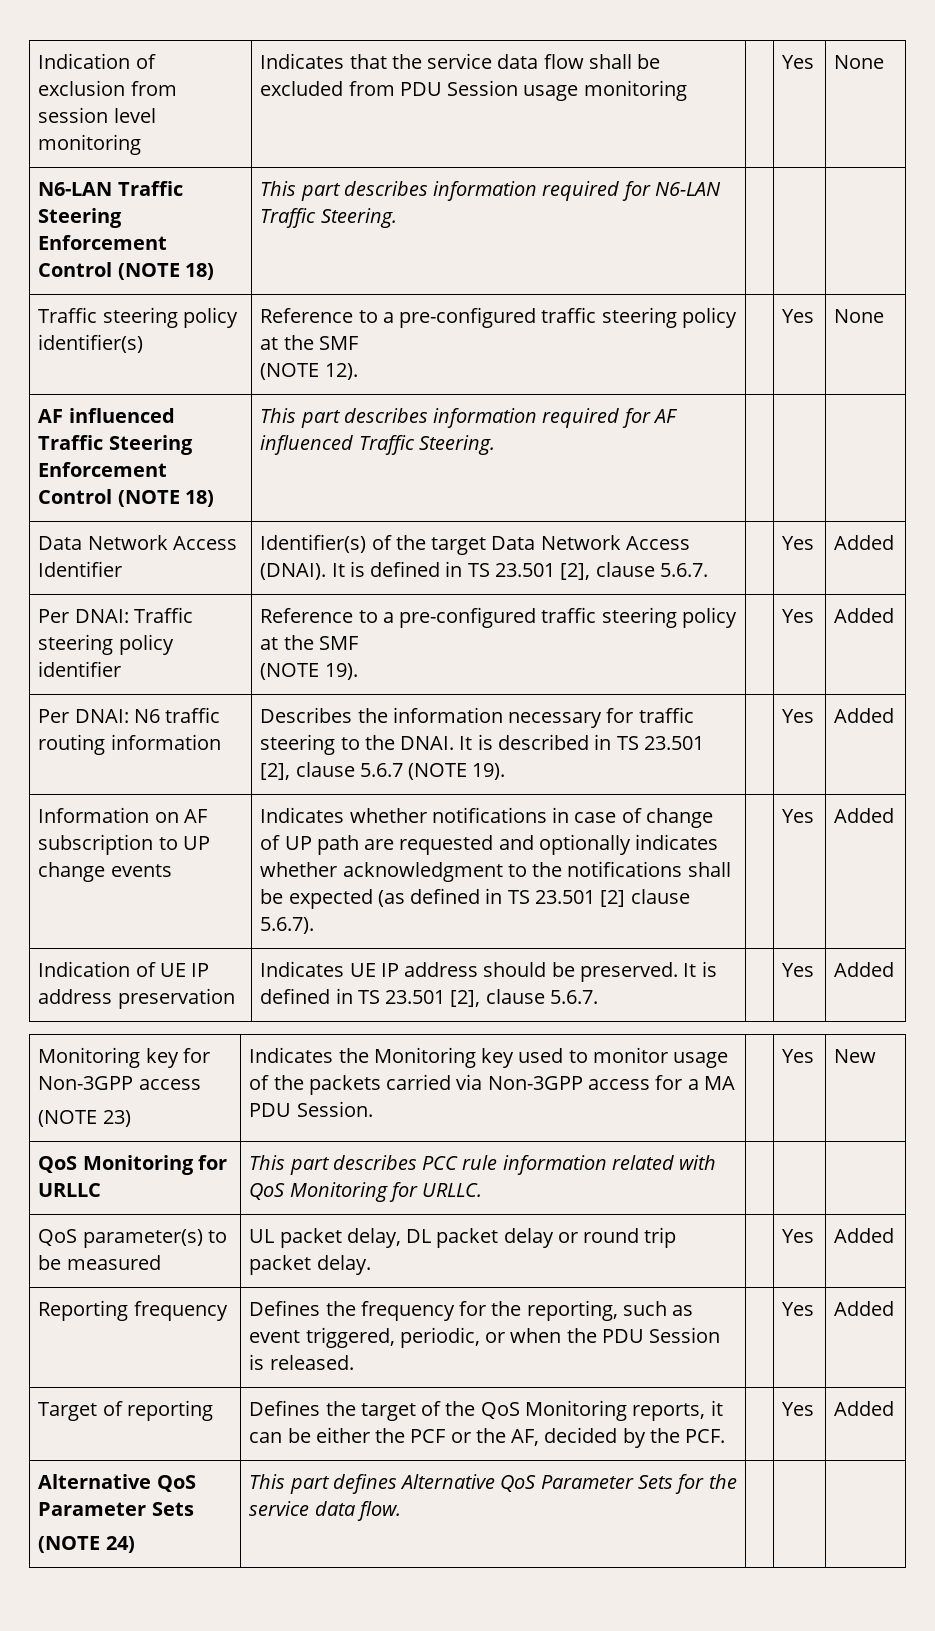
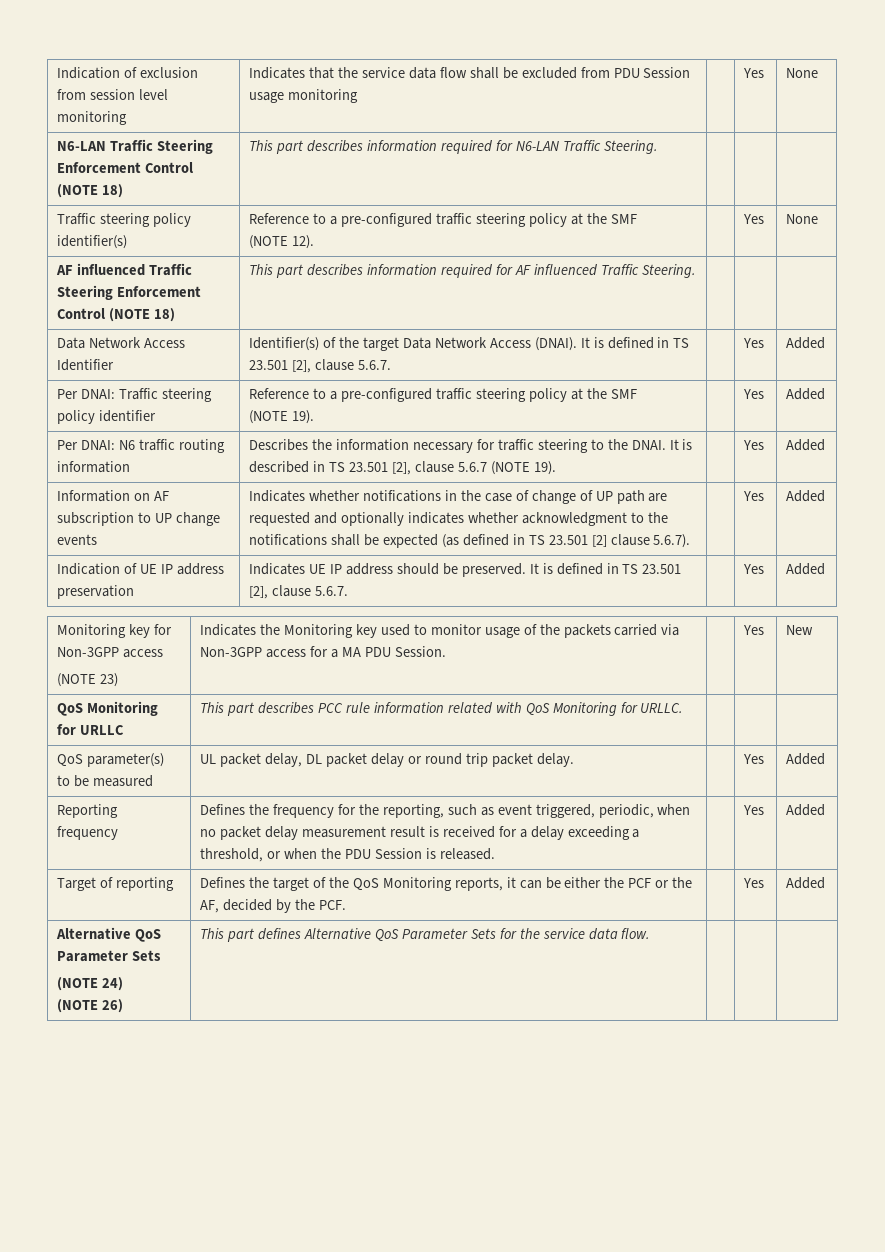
(570, 815) none -> [461,490,482,501] the
(480, 1337) none -> [657,804,691,815] [200,826,640,840] [200,848,264,862] when no packet delay measurement result is received for a delay exceeding a threshold,
(135, 1544) none -> [57,999,124,1013] // (NOTE 26)

